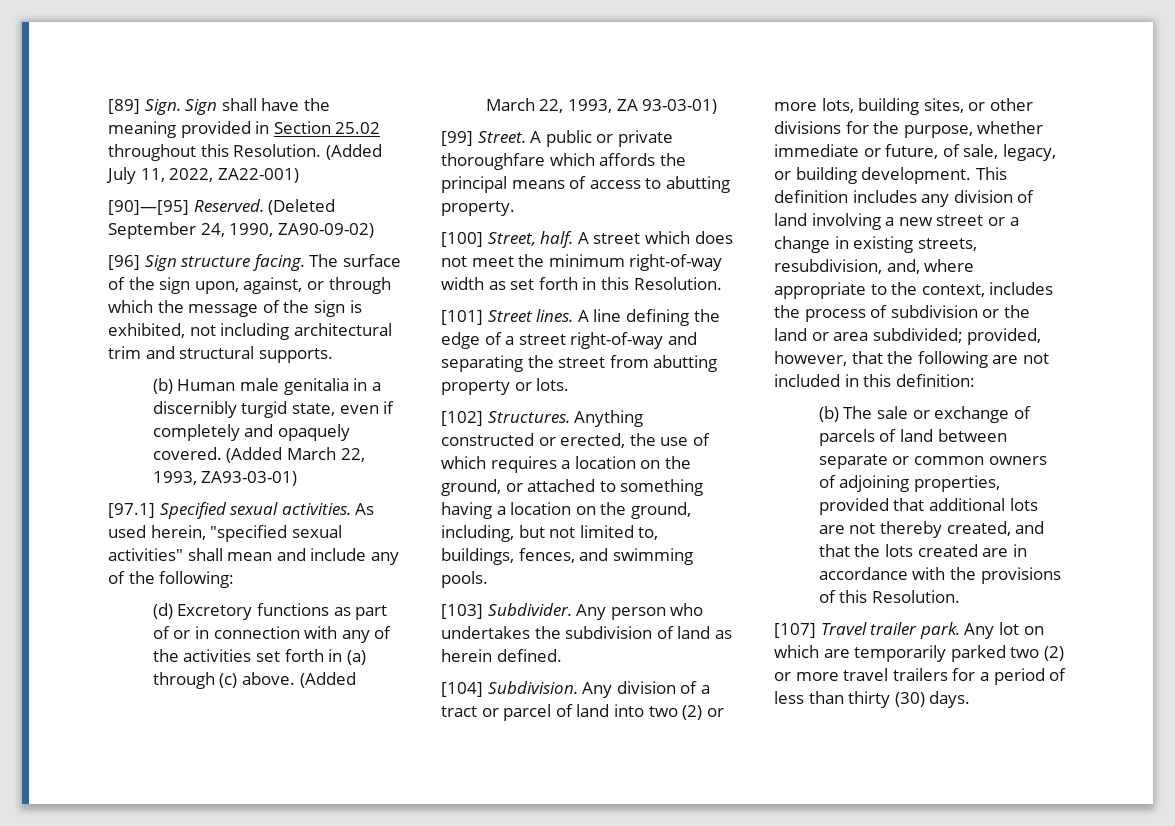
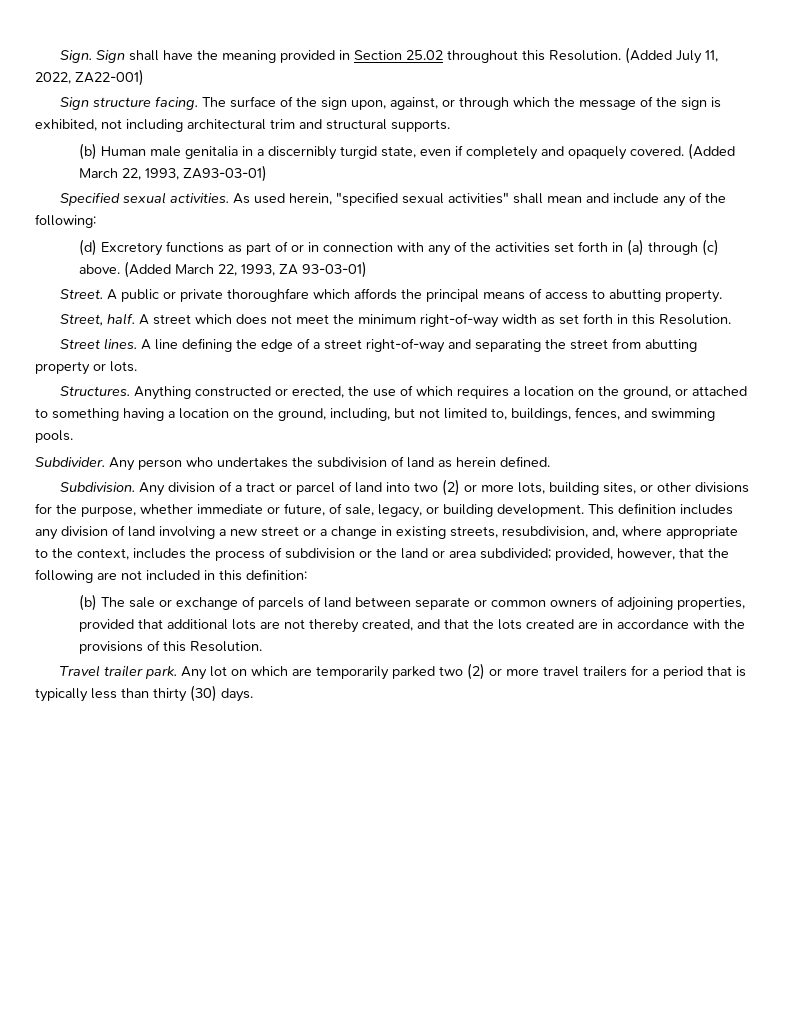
[108,99,140,114] [89] -> (59, 56) none
[108,199,336,215] [108,222,374,239] [108,255,140,270] [90]—[95] Reserved. (Deleted September 24, 1990, ZA90-09-02) // [96] -> (144, 77) none
[108,503,155,518] [97.1] -> (268, 173) none
[441,131,473,146] [99] -> (368, 269) none
[441,232,483,247] [100] -> (722, 296) none
[441,310,483,325] [101] -> (731, 319) none
[441,411,483,426] [102] -> (137, 366) none
[441,604,483,619] [103] -> (73, 436) none
[441,682,483,697] [104] -> (550, 461) none
[774,623,816,638] [107] -> (263, 646) none
[1049,668,1067,681] of -> [706,666,746,677] [35,688,88,702] that is typically

